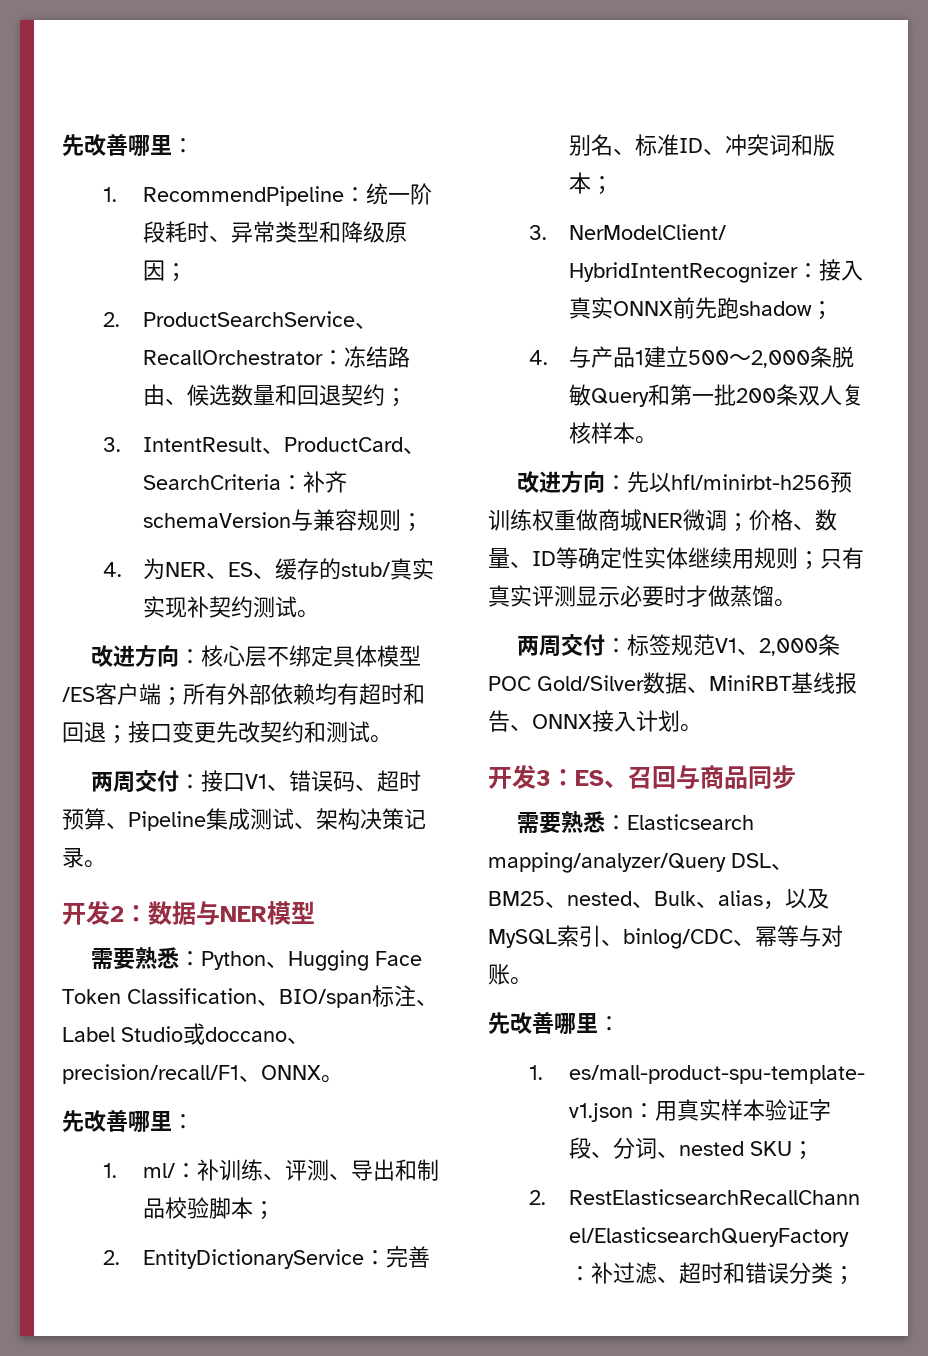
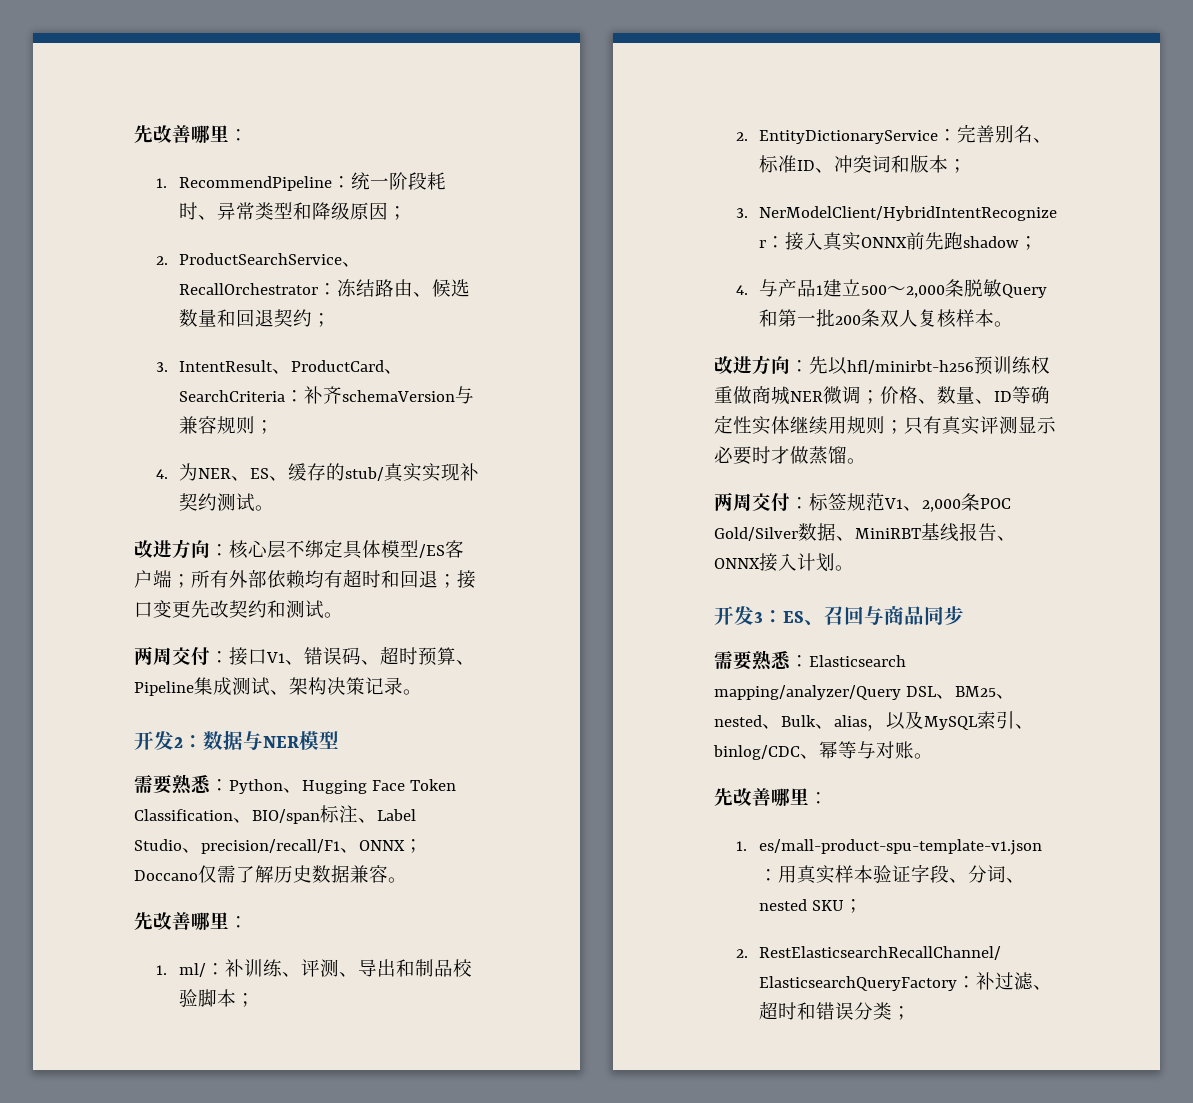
[183,1023,287,1045] 或doccano -> (182, 845) none
(321, 1072) none -> [404,839,423,853] [134,865,388,883] ；Doccano仅需了解历史数据兼容

